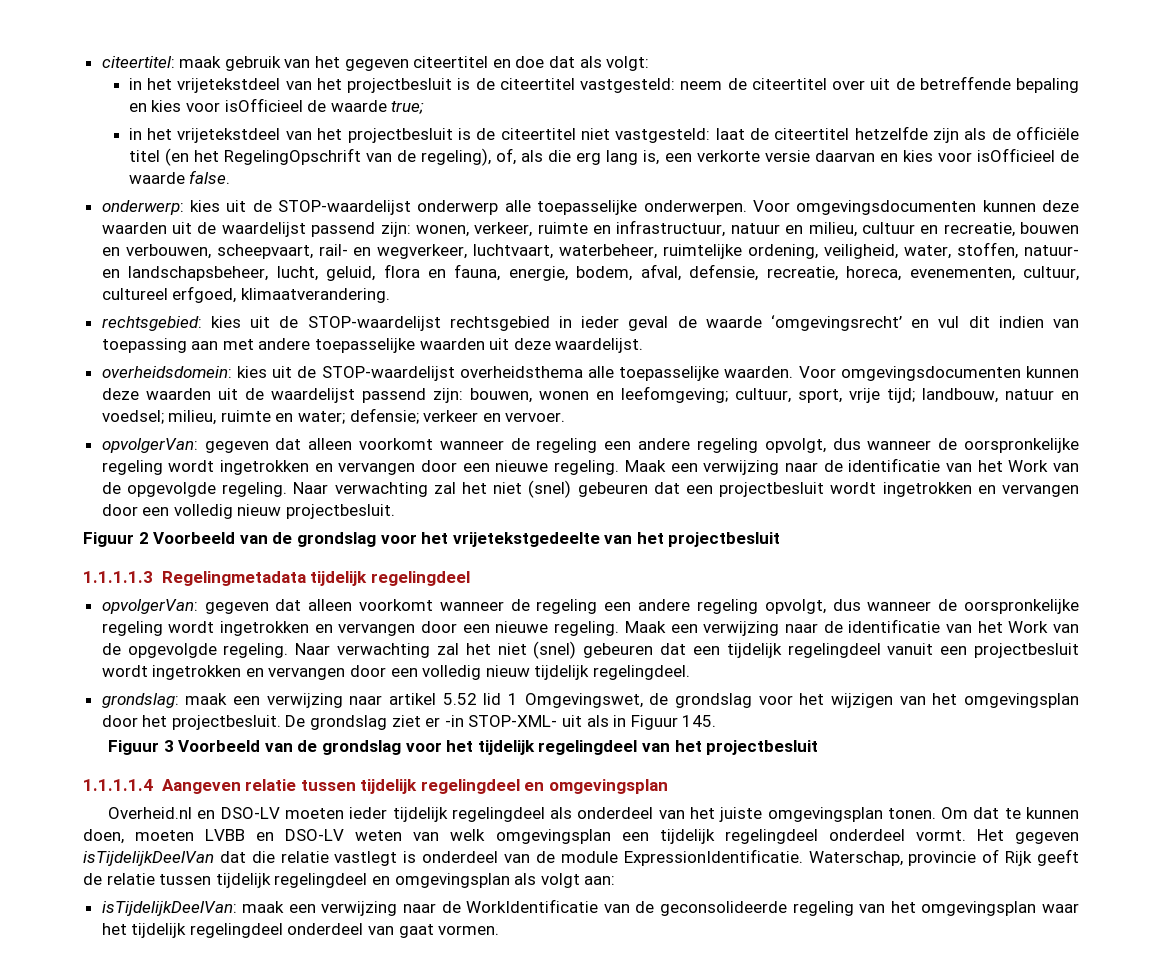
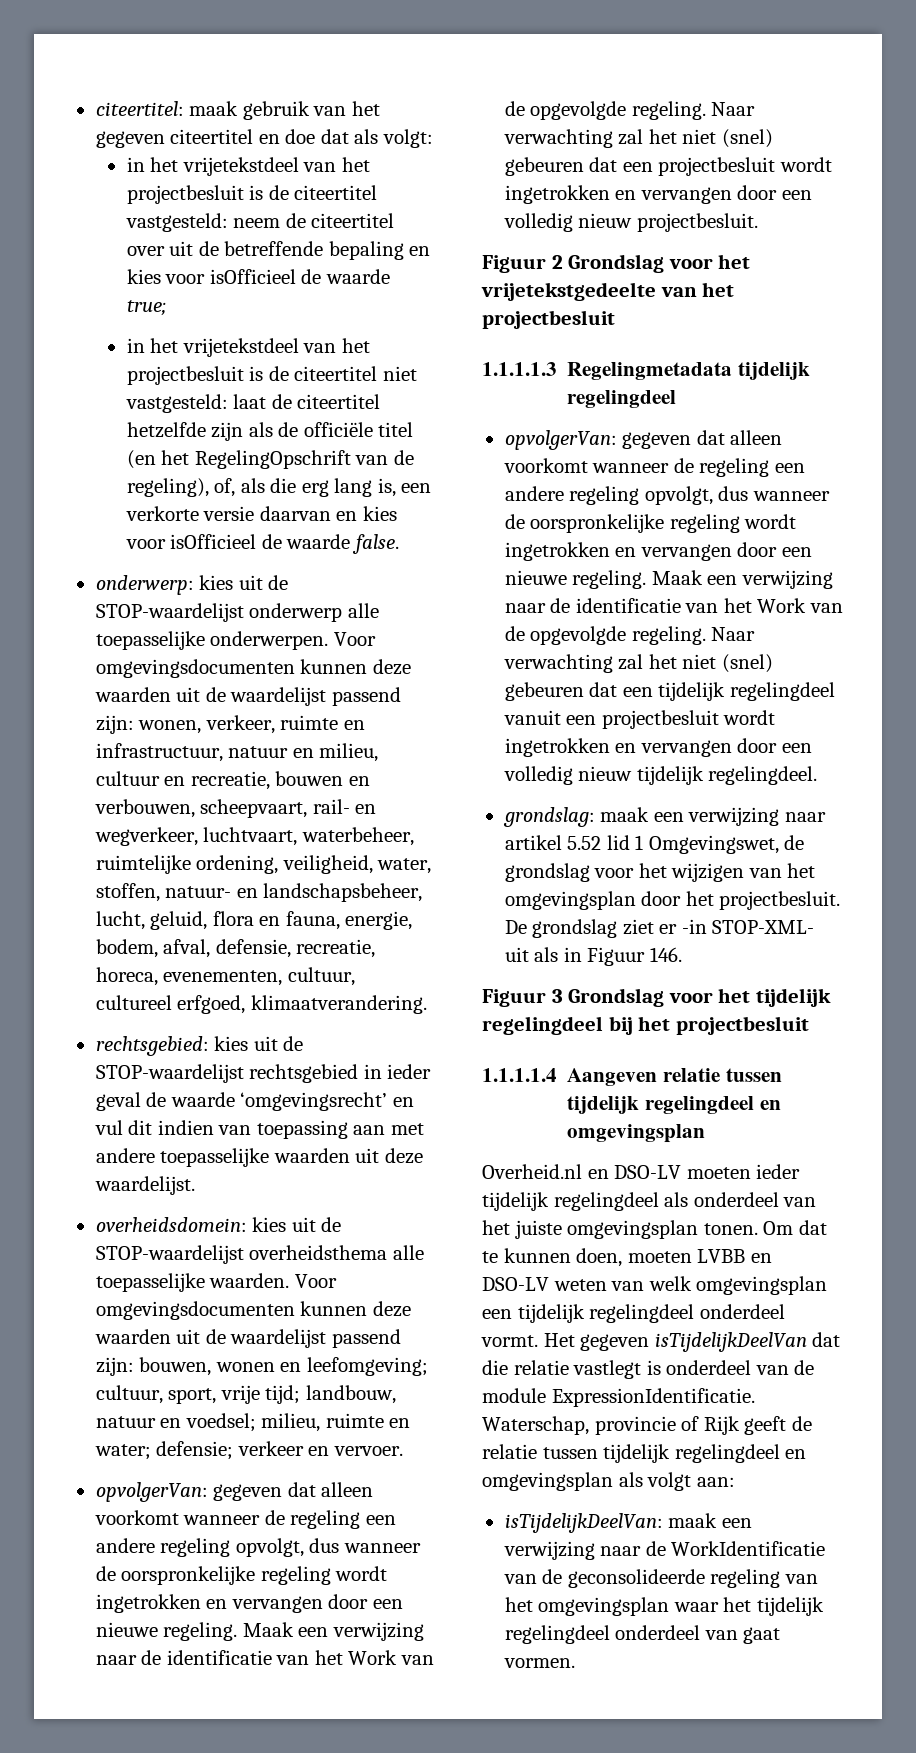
[153,532,376,547] Voorbeeld van de grondslag -> [568,254,665,273] Grondslag
[682,715,717,727] 145. -> [649,947,682,962] 146.
[178,740,402,755] Voorbeeld van de grondslag -> [568,988,665,1007] Grondslag
[641,743,670,752] van -> [608,1016,633,1035] bij

